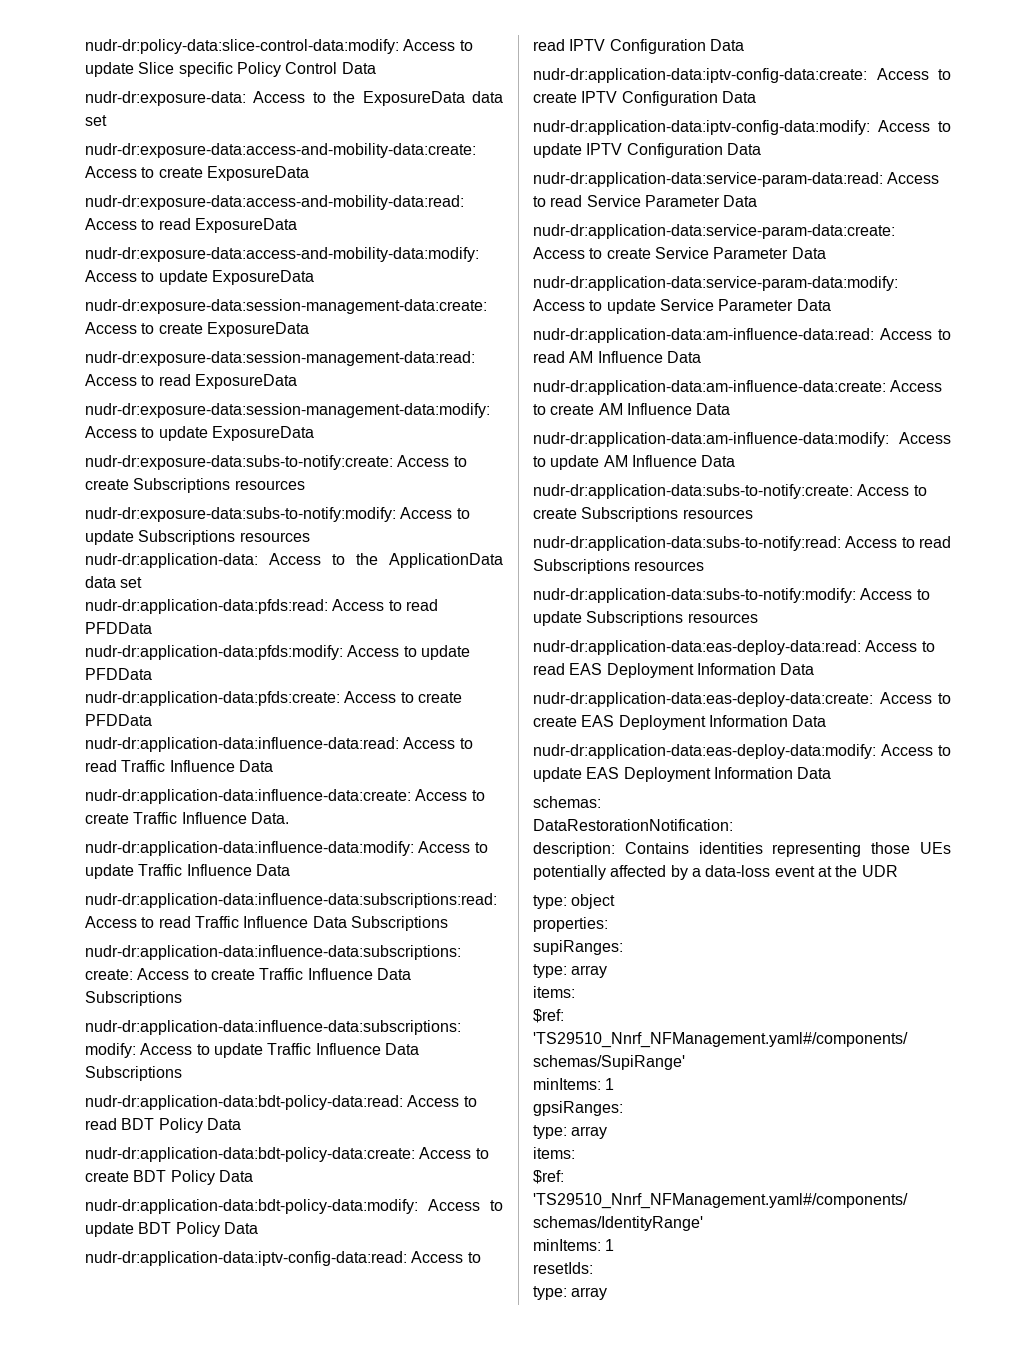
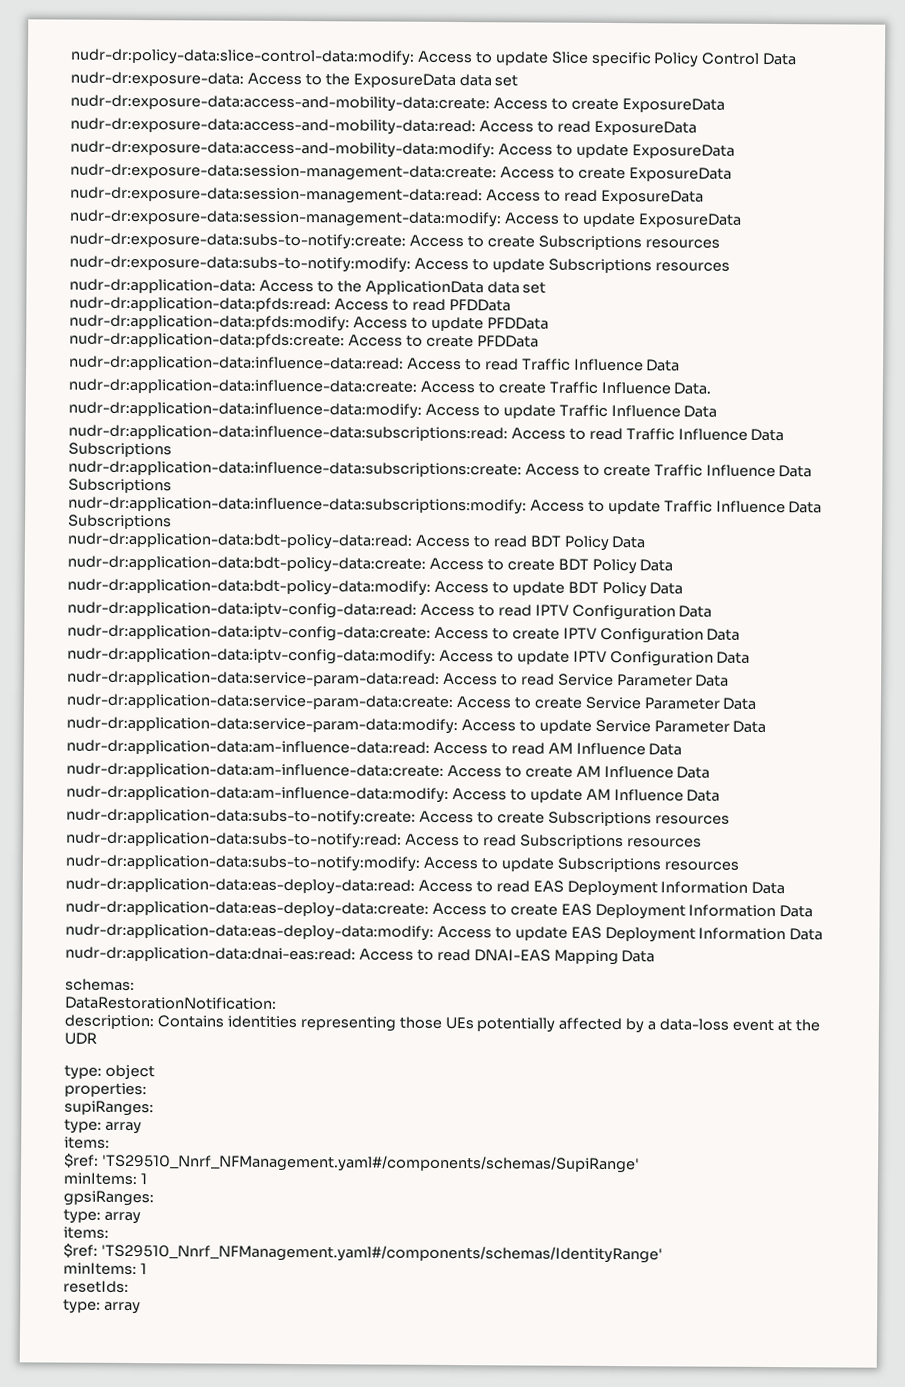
(832, 773) none -> [65,946,656,966] // nudr-dr:application-data:dnai-eas:read: Access to read DNAI-EAS Mapping Data

